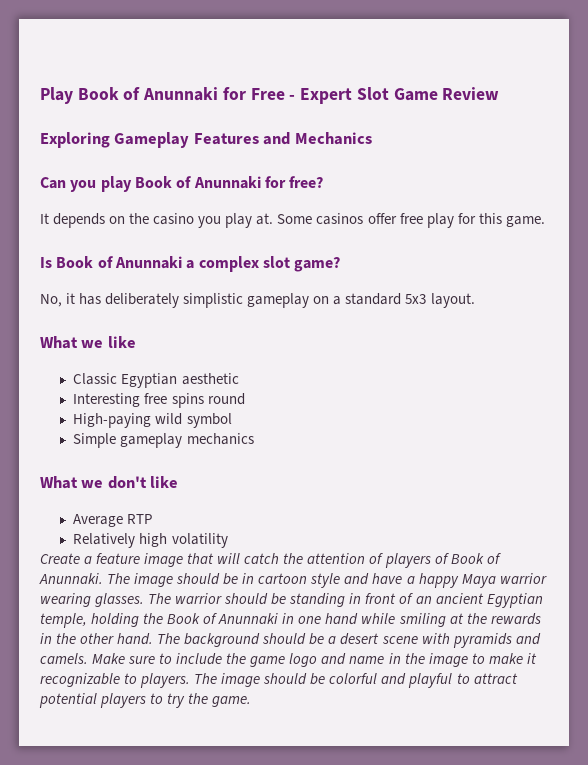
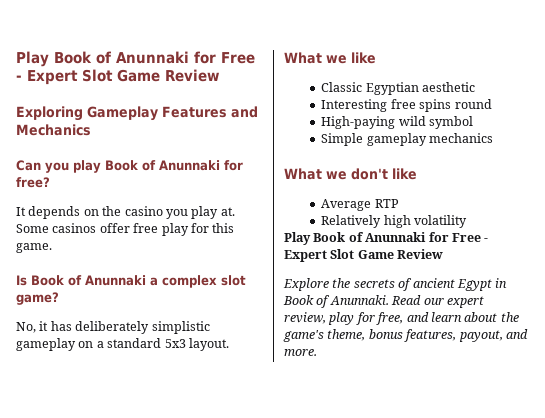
[40,553,501,568] [39,573,547,588] [40,593,543,608] [40,613,541,628] [40,633,541,648] [40,653,537,667] [40,673,518,688] [39,693,252,708] Create a feature image that will catch the attention of players of Book of Anunnaki. The image should be in cartoon style and have a happy Maya warrior wearing glasses. The warrior should be standing in front of an ancient Egyptian temple, holding the Book of Anunnaki in one hand while smiling at the rewards in the other hand. The background should be a desert scene with pyramids and camels. Make sure to include the game logo and name in the image to make it recognizable to players. The image should be colorful and playful to attract potential players to try the game. -> [284,232,489,245] [284,249,444,262] [283,278,508,291] [283,295,484,308] [284,312,519,325] [283,329,528,342] [284,349,317,356] Play Book of Anunnaki for Free - Expert Slot Game Review // Explore the secrets of ancient Egypt in Book of Anunnaki. Read our expert review, play for free, and learn about the game's theme, bonus features, payout, and more.

